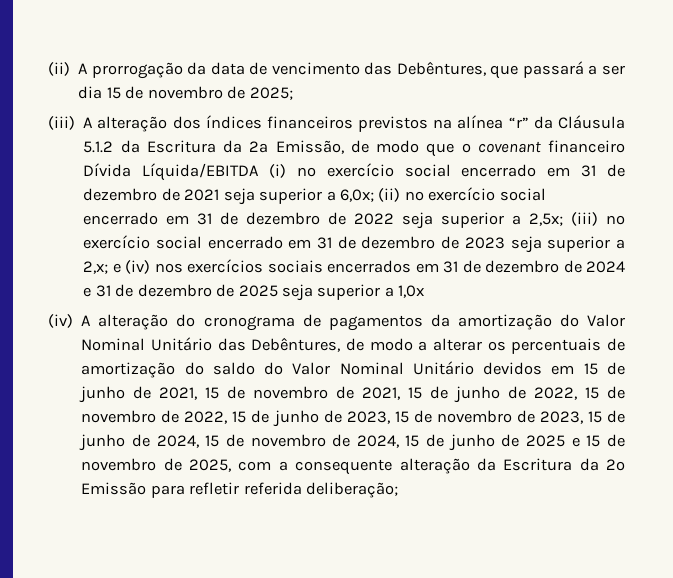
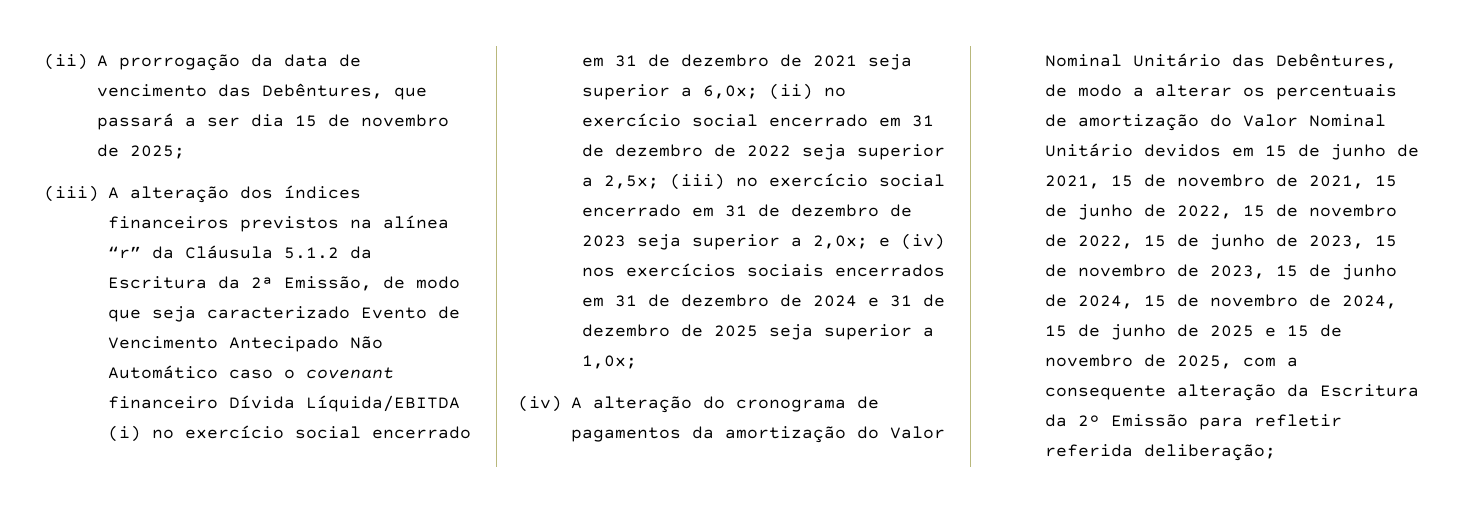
(455, 150) none -> [152,306,460,322] [108,336,383,352] [108,365,273,379] seja caracterizado Evento de Vencimento Antecipado Não Automático caso
[83,261,109,274] 2,x; -> [813,235,868,249] 2,0x;
[398,285,425,298] 1,0x -> [582,355,637,369] 1,0x;
[212,362,284,375] saldo do -> (1232, 120) none

